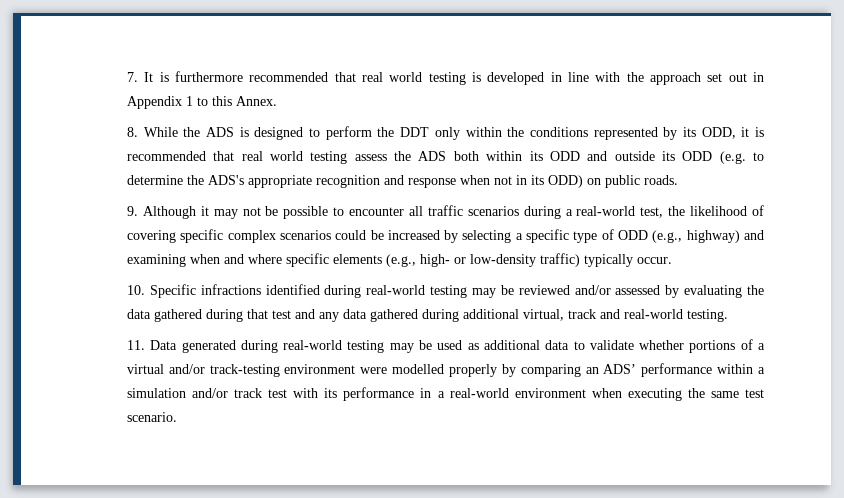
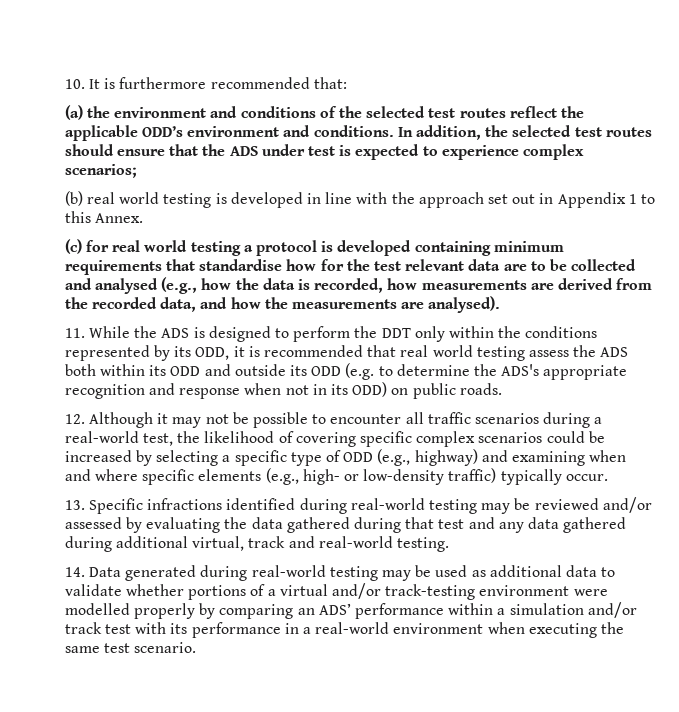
[126,72,138,82] 7. -> [64,79,85,89] 10.
[334,72,356,82] that -> [313,77,347,89] [64,105,584,120] [64,125,652,141] [64,144,584,160] [64,164,137,178] [64,191,83,206] that: // (a) the environment and conditions of the selected test routes reflect the applicable ODD’s environment and conditions. In addition, the selected test routes should ensure that the ADS under test is expected to experience complex scenarios; // (b)
[126,127,138,137] 8. -> [64,239,564,256] [64,259,637,275] [64,277,653,294] [64,296,501,313] [64,328,85,338] (c) for real world testing a protocol is developed containing minimum requirements that standardise how for the test relevant data are to be collected and analysed (e.g., how the data is recorded, how measurements are derived from the recorded data, and how the measurements are analysed). // 11.
[126,206,138,216] 9. -> [64,414,85,424] 12.
[126,285,145,295] 10. -> [64,500,85,510] 13.
[126,340,145,350] 11. -> [64,567,85,577] 14.

